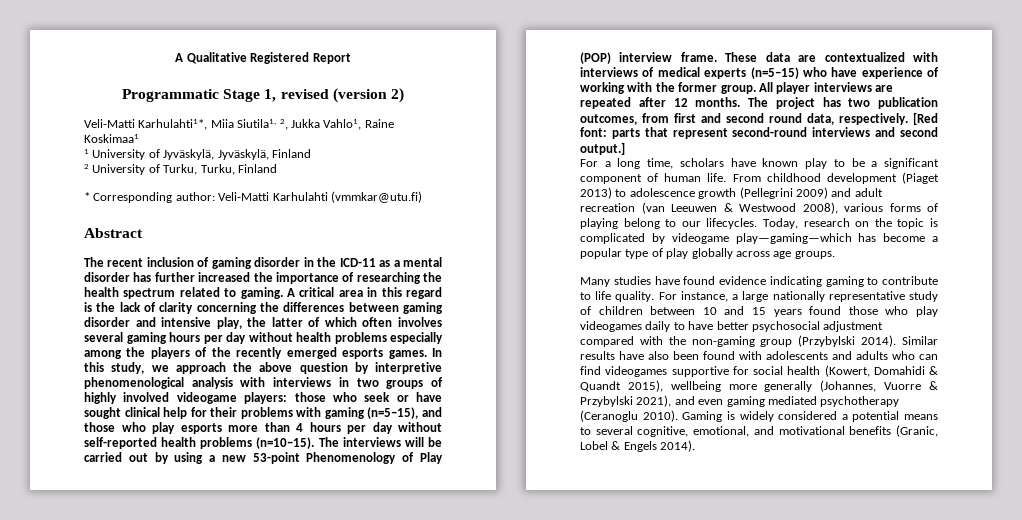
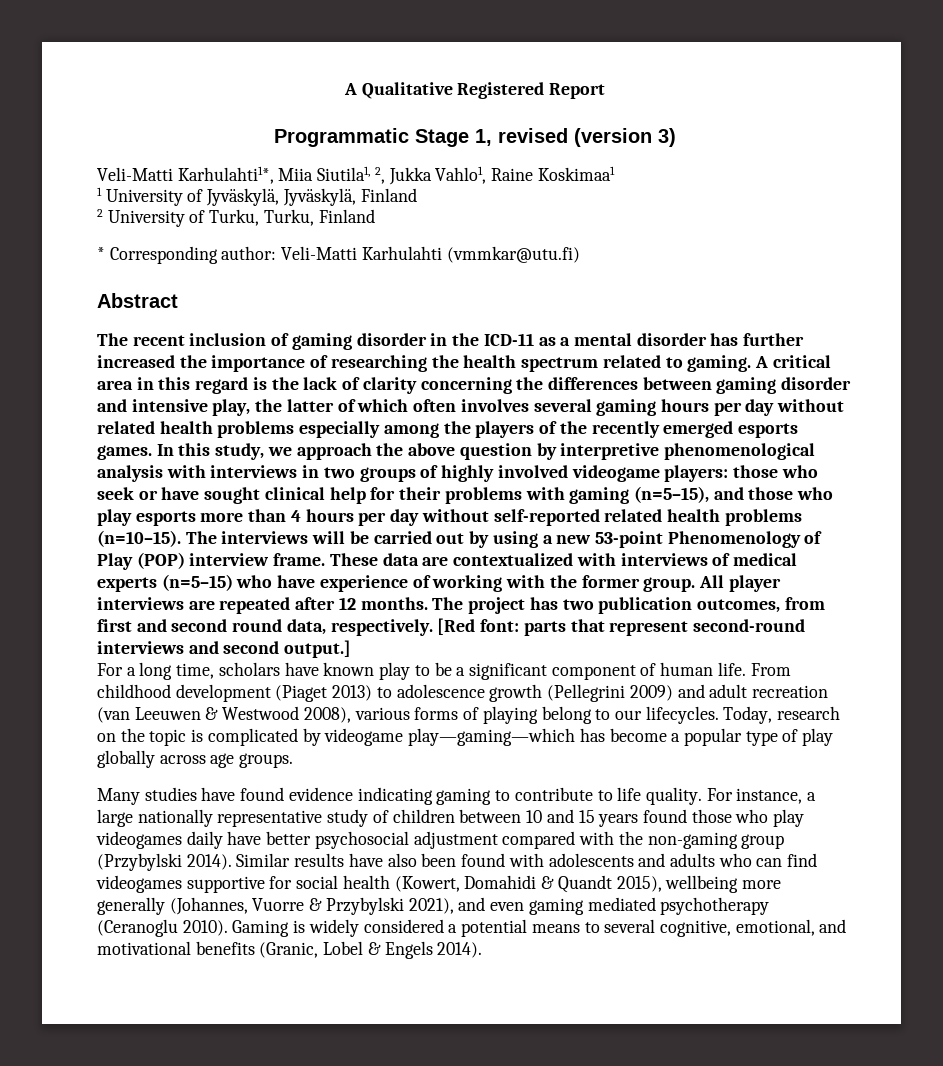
[390,88,404,103] 2) -> [658,128,676,147] 3)
(293, 337) none -> [97,421,155,434] related
(157, 443) none -> [604,509,663,522] related
[673,322,685,330] to -> (223, 840) none

